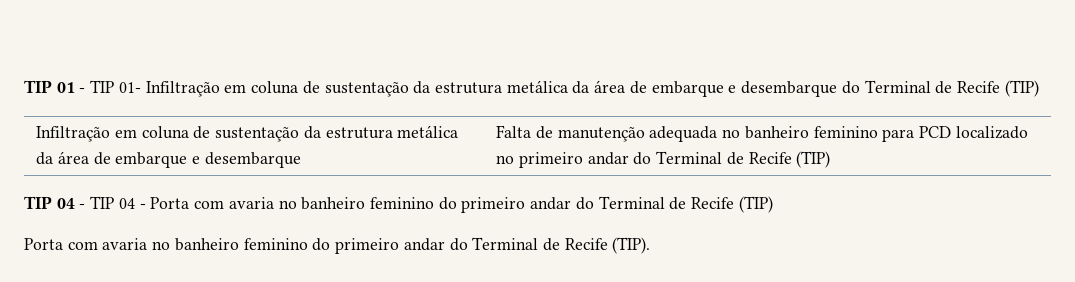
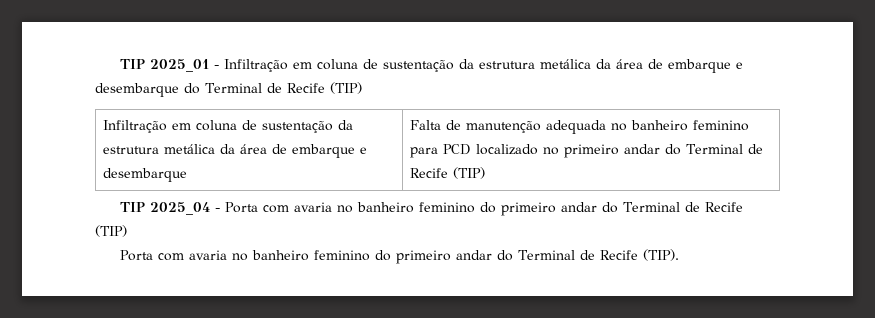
[24,80,141,93] TIP 01 - TIP 01- -> [120,59,220,72] TIP 2025_01 -
[56,196,135,209] 04 - TIP 04 -> [150,202,211,215] 2025_04

